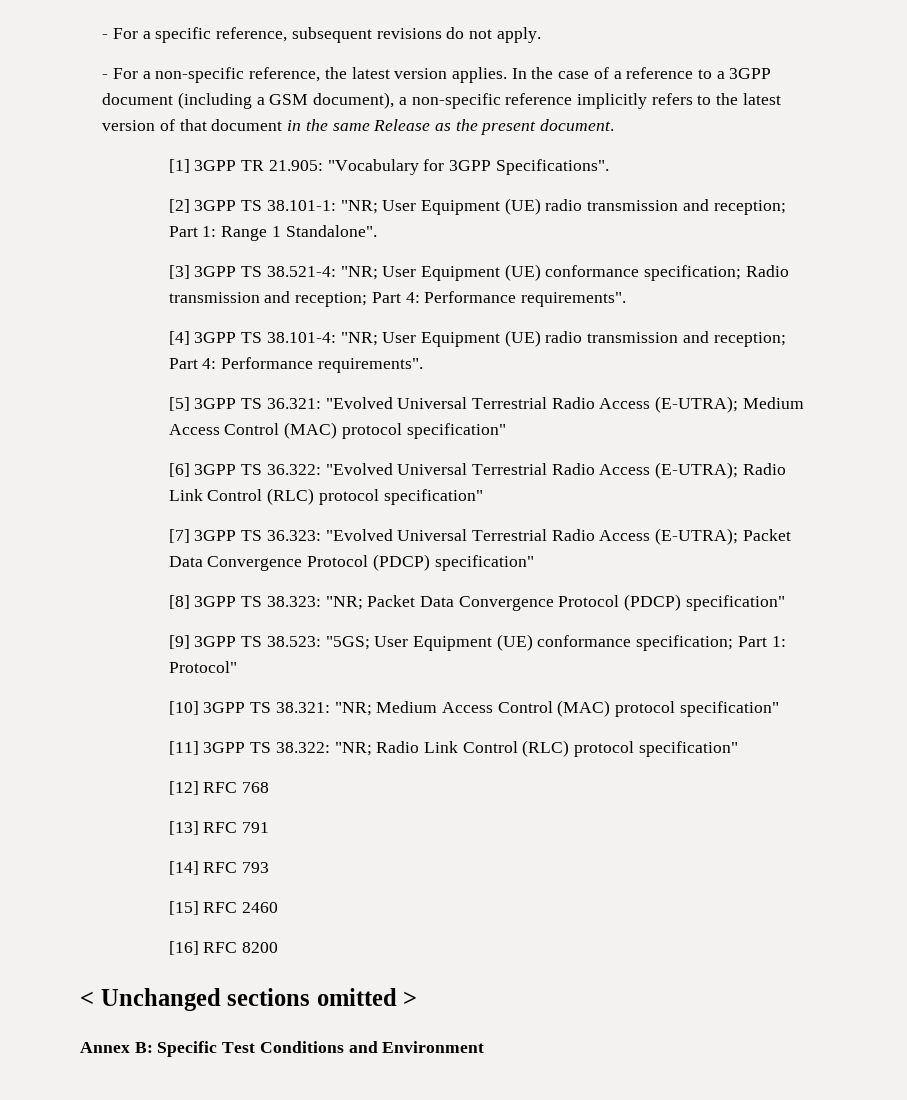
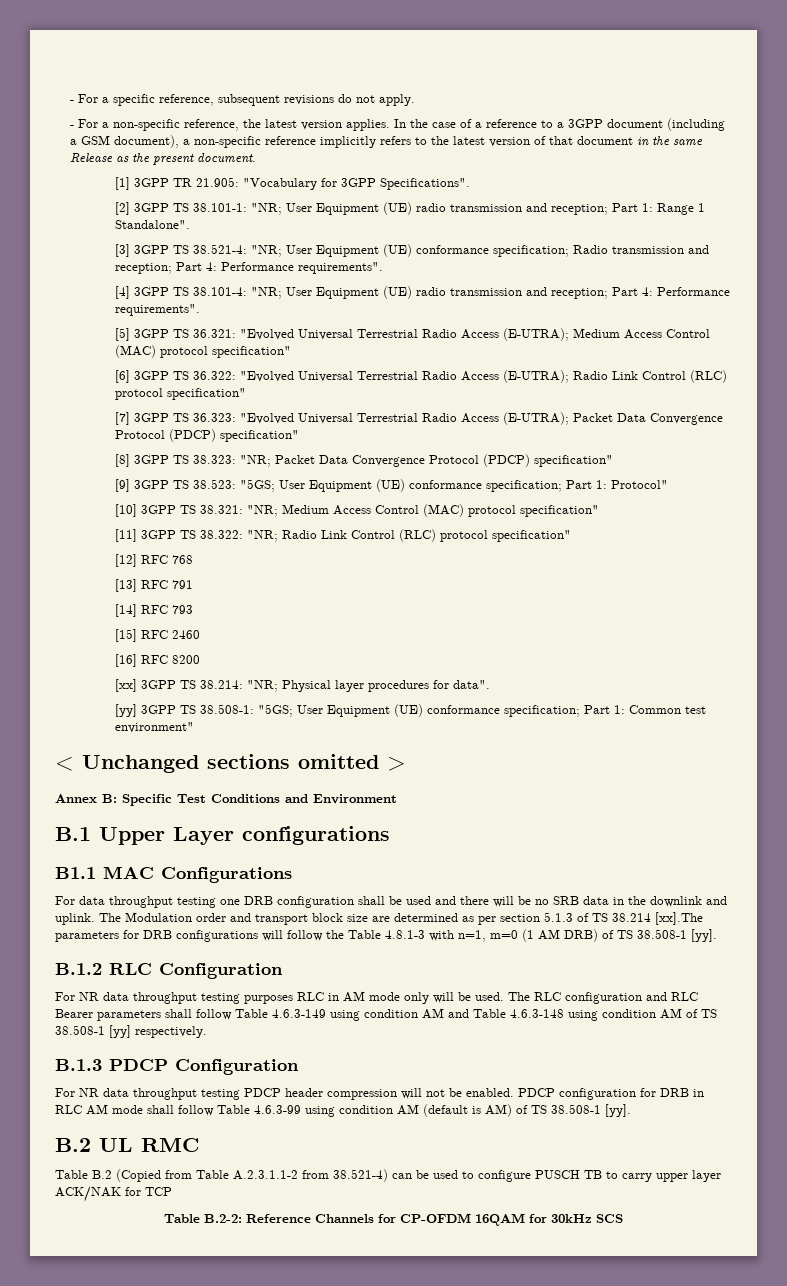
(279, 947) none -> [115,679,491,692] [115,704,707,717] [115,722,195,733] // [xx] 3GPP TS 38.214: "NR; Physical layer procedures for data". // [yy] 3GPP TS 38.508-1: "5GS; User Equipment (UE) conformance specification; Part 1: Common test environment"
(485, 1047) none -> [55,826,390,845] [55,866,292,883] [55,896,727,908] [55,912,703,925] [55,929,717,942] [55,963,283,979] [55,991,698,1004] [55,1008,717,1021] [55,1025,207,1038] [55,1059,299,1075] [55,1088,704,1100] [55,1104,631,1117] [55,1138,199,1152] [55,1169,721,1182] [55,1186,172,1202] [164,1213,623,1226] // B.1 Upper Layer configurations // B1.1 MAC Configurations // For data throughput testing one DRB configuration shall be used and there will be no SRB data in the downlink and uplink. The Modulation order and transport block size are determined as per section 5.1.3 of TS 38.214 [xx].The parameters for DRB configurations will follow the Table 4.8.1-3 with n=1, m=0 (1 AM DRB) of TS 38.508-1 [yy]. // B.1.2 RLC Configuration // For NR data throughput testing purposes RLC in AM mode only will be used. The RLC configuration and RLC Bearer parameters shall follow Table 4.6.3-149 using condition AM and Table 4.6.3-148 using condition AM of TS 38.508-1 [yy] respectively. // B.1.3 PDCP Configuration // For NR data throughput testing PDCP header compression will not be enabled. PDCP configuration for DRB in RLC AM mode shall follow Table 4.6.3-99 using condition AM (default is AM) of TS 38.508-1 [yy]. // B.2 UL RMC // Table B.2 (Copied from Table A.2.3.1.1-2 from 38.521-4) can be used to configure PUSCH TB to carry upper layer ACK/NAK for TCP // Table B.2-2: Reference Channels for CP-OFDM 16QAM for 30kHz SCS

